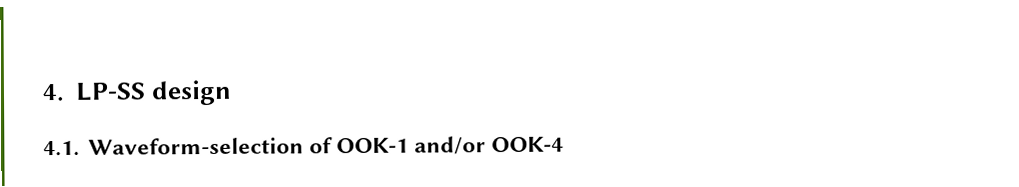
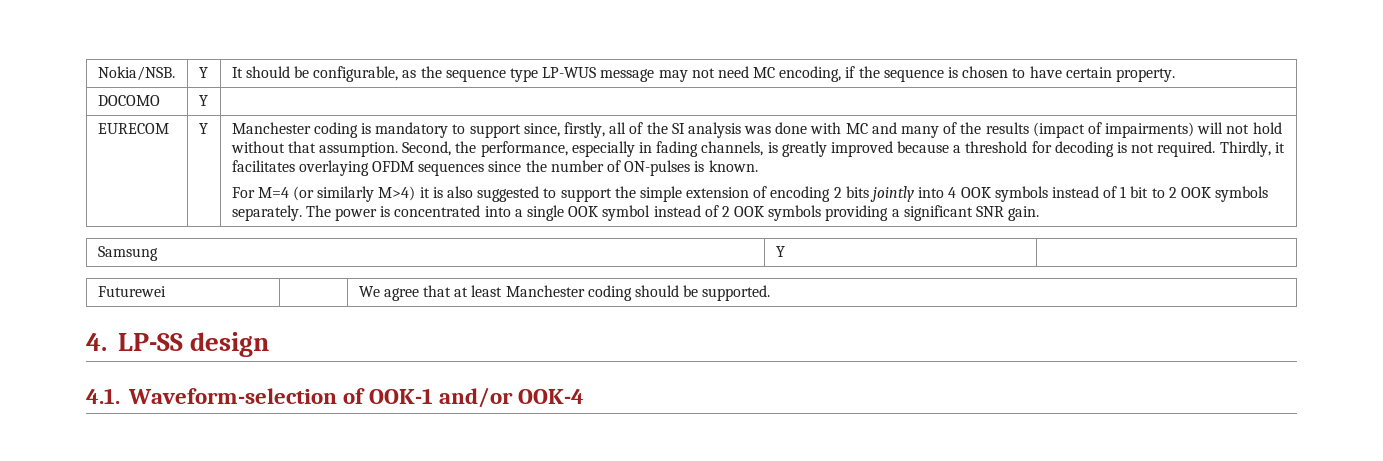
(42, 92) none -> [97,66,175,81] [198,67,208,78] [231,66,1175,82] [97,95,160,106] [198,95,208,106] [97,123,169,134] [198,123,208,134] [231,122,1282,138] [230,141,1285,157] [231,160,758,176] [231,186,1269,202] [231,205,1040,221] [97,246,158,261] [775,246,785,257] [97,286,166,297] [358,285,771,301] Nokia/NSB. | Y | It should be configurable, as the sequence type LP-WUS message may not need MC encoding, if the sequence is chosen to have certain property. // DOCOMO | Y | // EURECOM | Y | Manchester coding is mandatory to support since, firstly, all of the SI analysis was done with MC and many of the results (impact of impairments) will not hold without that assumption. Second, the performance, especially in fading channels, is greatly improved because a threshold for decoding is not required. Thirdly, it facilitates overlaying OFDM sequences since the number of ON-pulses is known. // For M=4 (or similarly M>4) it is also suggested to support the simple extension of encoding 2 bits jointly into 4 OOK symbols instead of 1 bit to 2 OOK symbols separately. The power is concentrated into a single OOK symbol instead of 2 OOK symbols providing a significant SNR gain. // Samsung | Y | // Futurewei | | We agree that at least Manchester coding should be supported. //

